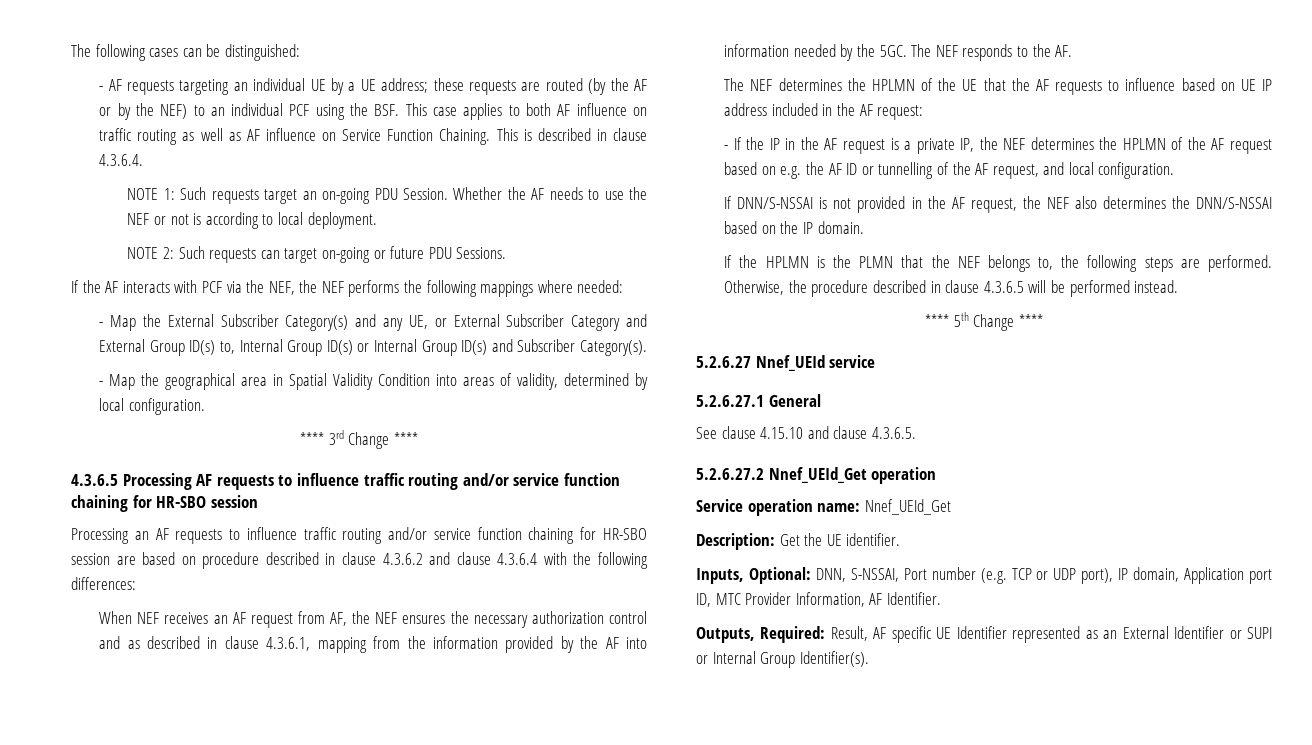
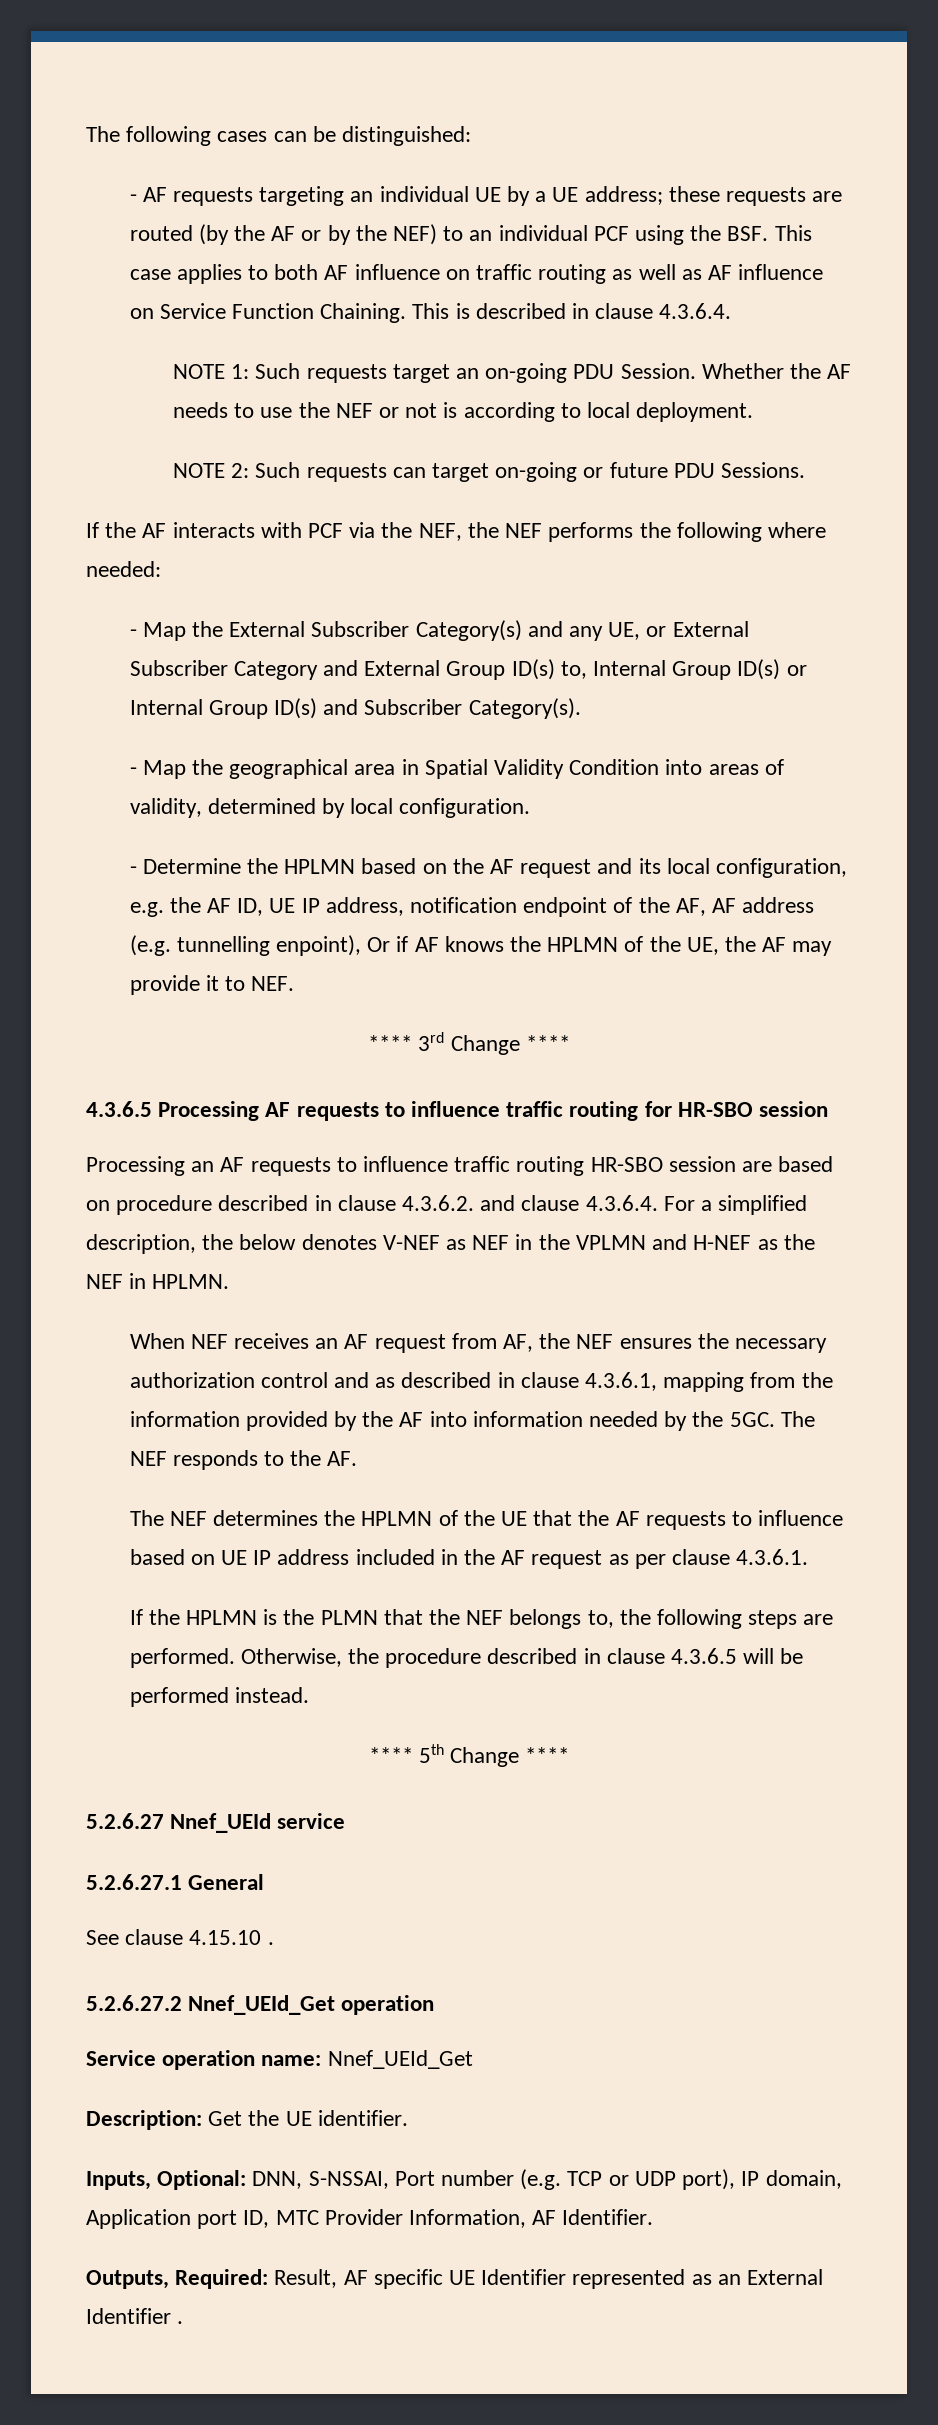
[480,281,534,297] mappings -> (762, 532) none
(205, 406) none -> [129,858,848,878] [129,897,815,917] [129,935,833,956] [129,975,295,995] // - Determine the HPLMN based on the AF request and its local configuration, e.g. the AF ID, UE IP address, notification endpoint of the AF, AF address (e.g. tunnelling enpoint), Or if AF knows the HPLMN of the UE, the AF may provide it to NEF.
[462,473,620,486] [71,495,128,512] and/or service function chaining -> (639, 1111) none
[388,527,597,544] and/or service function chaining for -> (585, 1166) none
[382,552,648,569] [71,577,136,590] 4.3.6.2 and clause 4.3.6.4 with the following differences: -> [402,1195,808,1215] [86,1234,815,1254] [86,1273,230,1289] 4.3.6.2. and clause 4.3.6.4. For a simplified description, the below denotes V-NEF as NEF in the VPLMN and H-NEF as the NEF in HPLMN.
[877,105,924,120] [724,137,1272,154] [724,162,1175,179] [724,196,1272,213] [724,221,864,234] request: // - If the IP in the AF request is a private IP, the NEF determines the HPLMN of the AF request based on e.g. the AF ID or tunnelling of the AF request, and local configuration. // If DNN/S-NSSAI is not provided in the AF request, the NEF also determines the DNN/S-NSSAI based on the IP domain. -> [531,1549,809,1569] request as per clause 4.3.6.1.
[807,426,916,439] and clause 4.3.6.5. -> [267,1942,274,1945] .
[1229,627,1272,639] [696,651,869,668] or SUPI or Internal Group Identifier(s). -> [177,2321,184,2324] .

